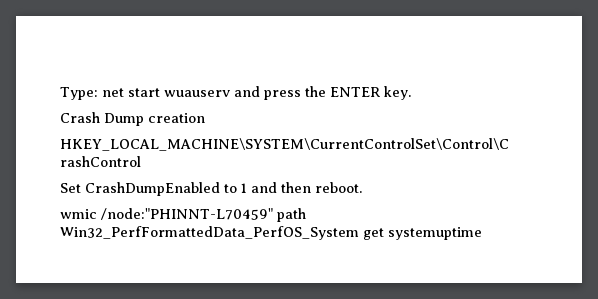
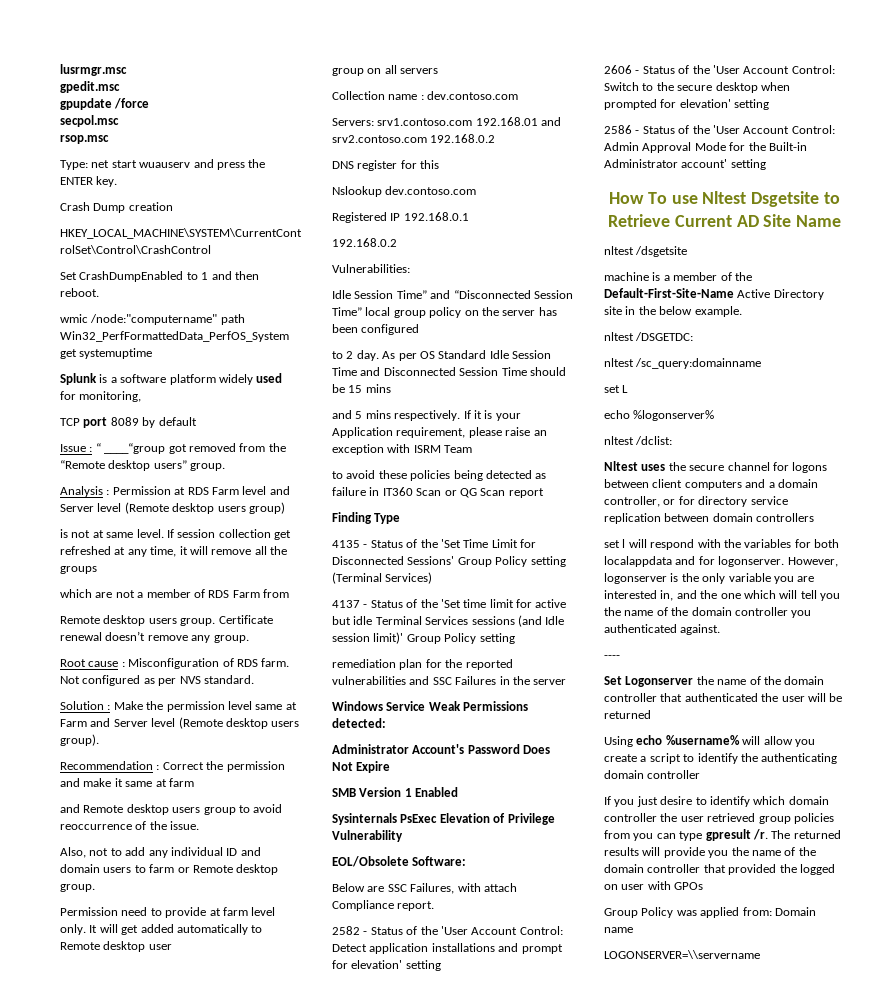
(60, 93) none -> [60,64,127,76] [60,81,120,93] [60,98,150,110] [60,115,119,127] [60,135,109,144] lusrmgr.msc // gpedit.msc // gpupdate /force // secpol.msc // rsop.msc //
[101,208,273,220] /node:"PHINNT-L70459" -> [90,314,218,325] /node:"computername"
(482, 233) none -> [60,373,283,385] [60,391,142,402] [60,417,197,428] [60,443,286,454] [60,460,226,471] [60,486,290,497] [60,502,285,514] [60,529,291,540] [60,546,287,557] [60,566,97,574] [60,589,289,598] [60,615,273,626] [60,631,249,643] [60,658,290,669] [60,675,254,686] [60,701,297,712] [60,717,300,729] [60,734,99,746] [60,761,285,772] [60,778,194,787] [60,804,283,815] [60,821,200,830] [60,847,261,858] [60,864,279,875] [60,884,95,892] [60,907,276,918] [60,924,263,935] [60,941,172,952] [332,65,439,76] [332,91,519,100] [332,117,562,126] [332,134,496,143] [332,160,440,171] [332,186,477,197] [332,212,469,223] [332,238,397,247] [332,264,410,273] [332,290,573,299] [332,307,557,318] [332,324,420,335] [332,350,551,361] [332,367,566,376] [332,384,391,393] [332,410,521,421] [332,427,547,438] [332,444,473,455] [332,470,547,481] [332,487,544,498] [332,512,401,524] [332,539,536,548] [332,556,566,567] [332,572,433,584] [332,599,567,608] [332,615,565,627] [332,632,515,644] [332,659,513,670] [332,676,567,685] [332,701,529,711] [332,718,386,728] [332,744,551,754] [332,761,391,773] [332,787,459,797] [332,813,555,825] [332,830,403,842] [332,856,467,867] [332,883,517,894] [332,900,435,911] [332,926,563,935] [332,943,563,954] [332,960,441,971] [604,65,835,74] [604,82,790,93] [604,99,770,110] [604,125,835,134] [604,142,807,153] [604,159,766,170] [609,191,840,207] [608,214,841,227] [604,246,688,257] [604,272,752,281] [604,288,824,300] [604,306,742,317] [604,332,694,341] [604,358,762,369] [604,385,629,393] [604,410,715,421] [604,436,673,445] [604,461,828,473] [604,479,818,490] [604,496,788,507] [604,513,815,524] [604,539,839,550] [604,556,838,567] [604,573,815,584] [604,590,840,601] [604,607,812,618] [604,624,721,635] [604,655,620,659] [604,676,825,687] [604,693,843,702] [604,710,651,719] [604,735,815,747] [604,753,838,764] [604,770,701,779] [604,796,829,807] [604,813,834,824] [604,829,841,841] [604,847,816,858] [604,864,835,875] [604,881,704,890] [604,907,816,918] [604,927,633,933] [604,950,760,959] // Splunk is a software platform widely used for monitoring, // TCP port 8089 by default // Issue : “ ____“group got removed from the “Remote desktop users” group. // Analysis : Permission at RDS Farm level and Server level (Remote desktop users group) // is not at same level. If session collection get refreshed at any time, it will remove all the groups // which are not a member of RDS Farm from // Remote desktop users group. Certificate renewal doesn’t remove any group. // Root cause : Misconfiguration of RDS farm. Not configured as per NVS standard. // Solution : Make the permission level same at Farm and Server level (Remote desktop users group). // Recommendation : Correct the permission and make it same at farm // and Remote desktop users group to avoid reoccurrence of the issue. // Also, not to add any individual ID and domain users to farm or Remote desktop group. // Permission need to provide at farm level only. It will get added automatically to Remote desktop user // group on all servers // Collection name : dev.contoso.com // Servers: srv1.contoso.com 192.168.01 and srv2.contoso.com 192.168.0.2 // DNS register for this // Nslookup dev.contoso.com // Registered IP 192.168.0.1 // 192.168.0.2 // Vulnerabilities: // Idle Session Time” and “Disconnected Session Time” local group policy on the server has been configured // to 2 day. As per OS Standard Idle Session Time and Disconnected Session Time should be 15 mins // and 5 mins respectively. If it is your Application requirement, please raise an exception with ISRM Team // to avoid these policies being detected as failure in IT360 Scan or QG Scan report // Finding Type // 4135 - Status of the 'Set Time Limit for Disconnected Sessions' Group Policy setting (Terminal Services) // 4137 - Status of the 'Set time limit for active but idle Terminal Services sessions (and Idle session limit)' Group Policy setting // remediation plan for the reported vulnerabilities and SSC Failures in the server // Windows Service Weak Permissions detected: // Administrator Account's Password Does Not Expire // SMB Version 1 Enabled // Sysinternals PsExec Elevation of Privilege Vulnerability // EOL/Obsolete Software: // Below are SSC Failures, with attach Compliance report. // 2582 - Status of the 'User Account Control: Detect application installations and prompt for elevation' setting // 2606 - Status of the 'User Account Control: Switch to the secure desktop when prompted for elevation' setting // 2586 - Status of the 'User Account Control: Admin Approval Mode for the Built-in Administrator account' setting // How To use Nltest Dsgetsite to Retrieve Current AD Site Name // nltest /dsgetsite // machine is a member of the Default-First-Site-Name Active Directory site in the below example. // nltest /DSGETDC: // nltest /sc_query:domainname // set L // echo %logonserver% // nltest /dclist: // Nltest uses the secure channel for logons between client computers and a domain controller, or for directory service replication between domain controllers // set l will respond with the variables for both localappdata and for logonserver. However, logonserver is the only variable you are interested in, and the one which will tell you the name of the domain controller you authenticated against. // ---- // Set Logonserver the name of the domain controller that authenticated the user will be returned // Using echo %username% will allow you create a script to identify the authenticating domain controller // If you just desire to identify which domain controller the user retrieved group policies from you can type gpresult /r. The returned results will provide you the name of the domain controller that provided the logged on user with GPOs // Group Policy was applied from: Domain name // LOGONSERVER=\\servername

